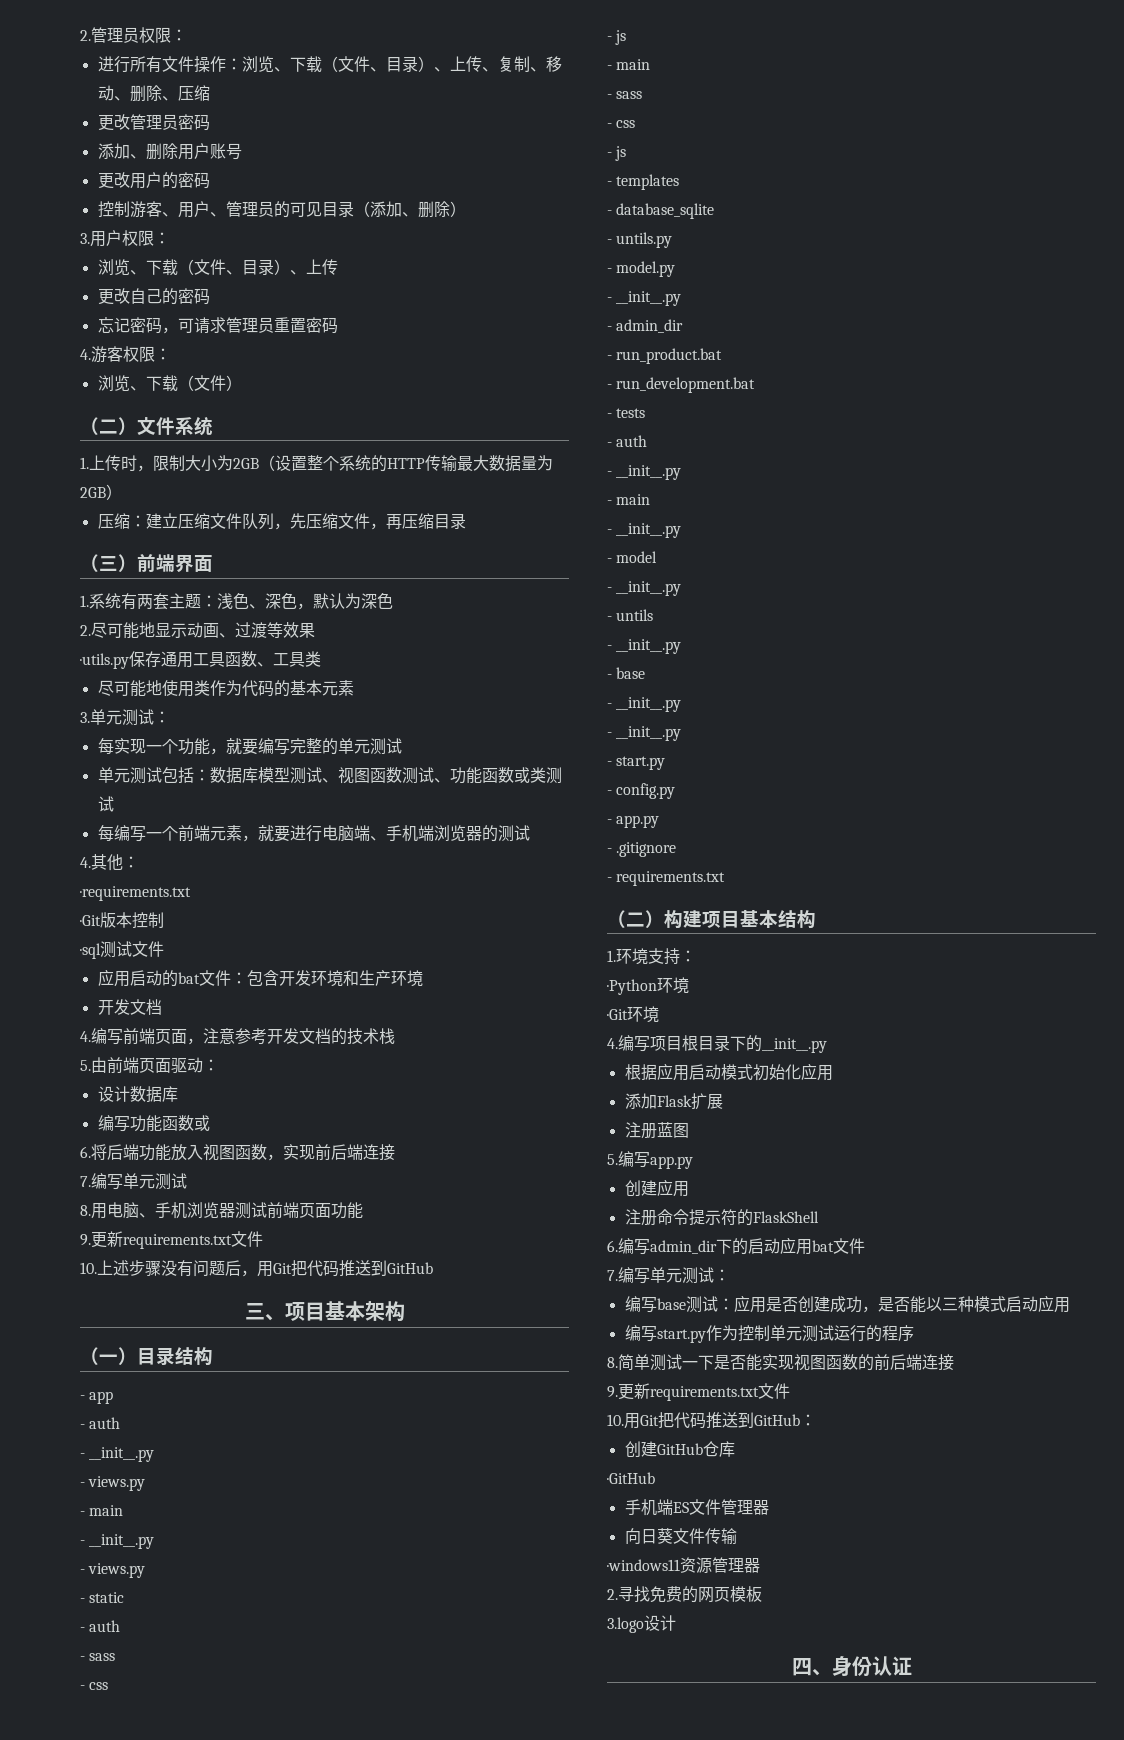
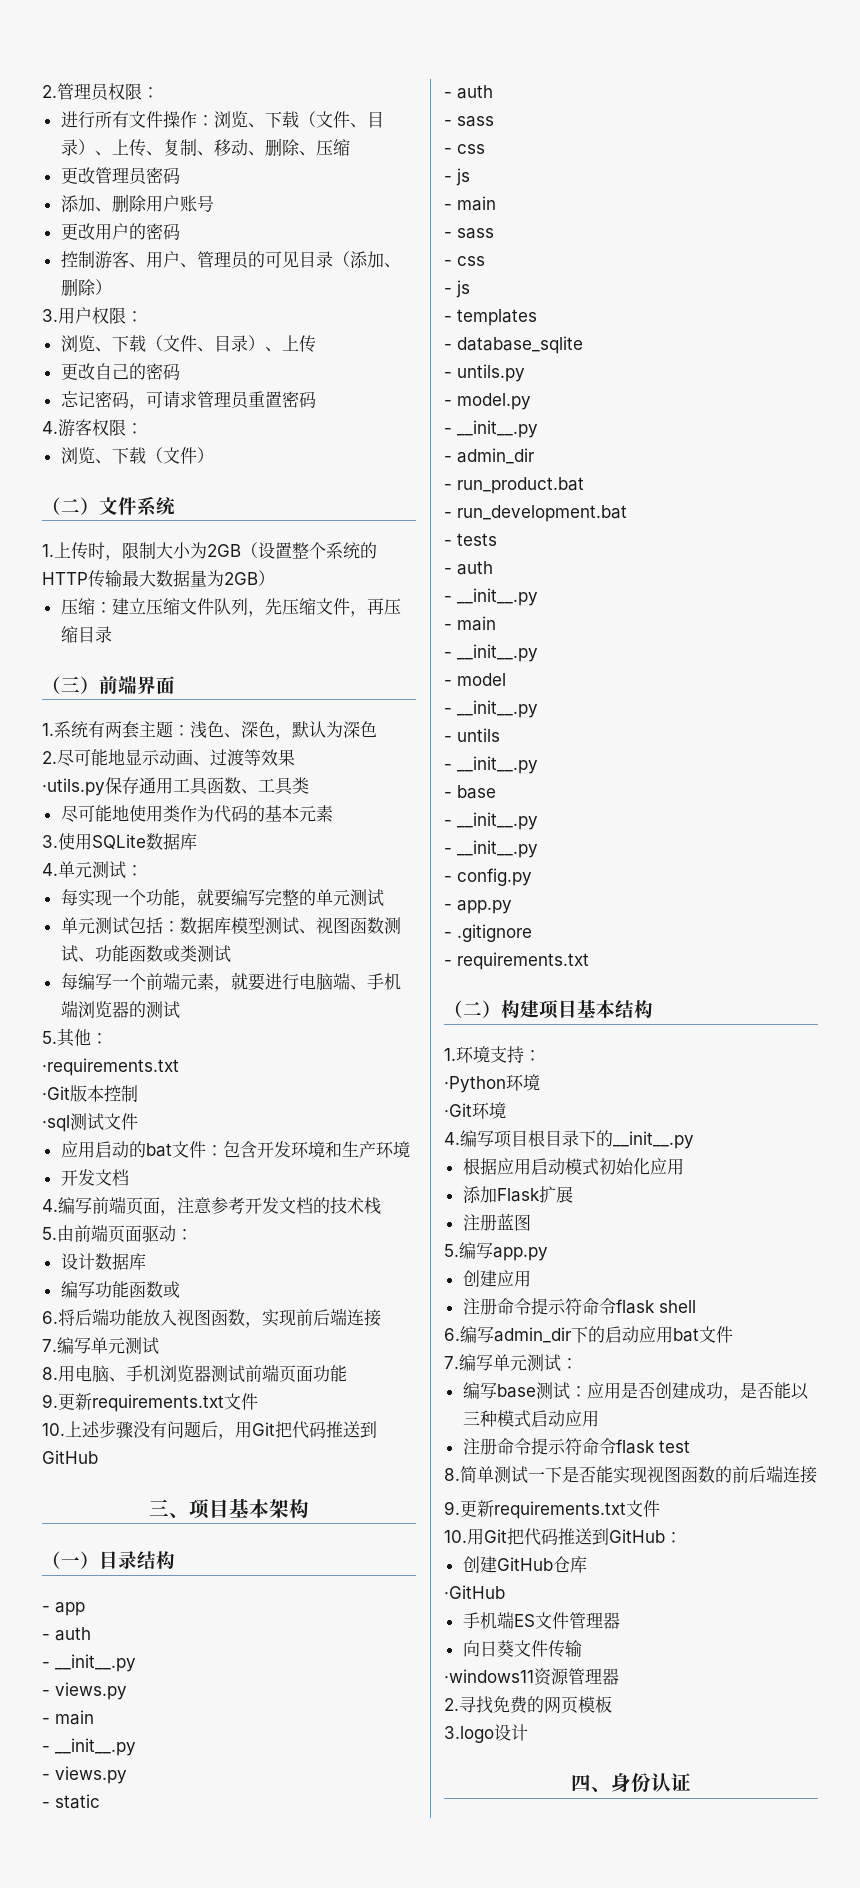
(90, 717) none -> [58,833,197,850] [42,863,58,876] 使用SQLite数据库 // 4.
[80,857,91,868] 4. -> [42,1031,57,1044] 5.
[607,756,666,770] // - start.py -> (538, 849) none
[736,1209,819,1226] 的FlaskShell -> [581,1298,696,1315] 命令flask shell
[624,1325,914,1343] 编写start.py作为控制单元测试运行的程序 -> [462,1438,690,1455] 注册命令提示符命令flask test

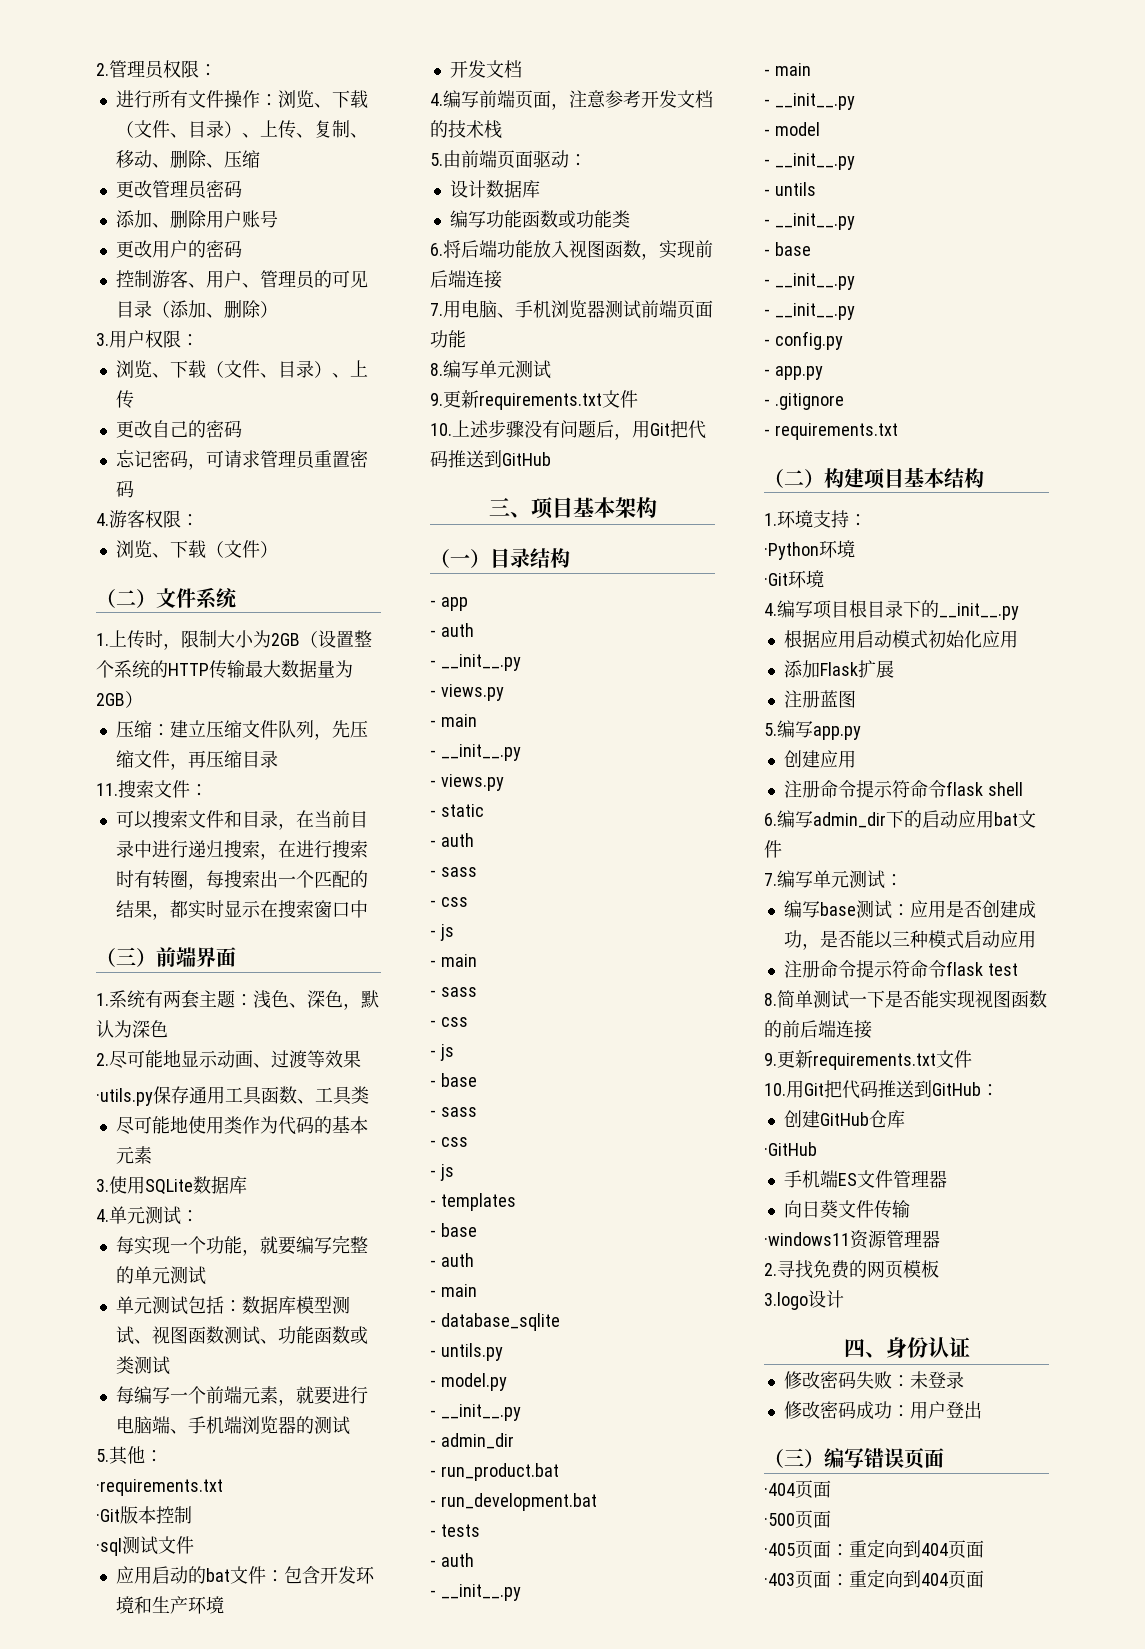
(112, 634) none -> [96,780,208,798] [115,810,368,830] [115,840,368,860] [115,870,368,890] [115,900,368,920] // 11.搜索文件： // 可以搜索文件和目录，在当前目录中进行递归搜索，在进行搜索时有转圈，每搜索出一个匹配的结果，都实时显示在搜索窗口中
(180, 1289) none -> [575,210,630,228] 功能类
[57,1337,159,1355] [42,1367,58,1380] 编写单元测试 // 8. -> (443, 309) none
(347, 1373) none -> [430,360,551,379] // 8.编写单元测试
[457,309,537,326] templates -> [440,1073,477,1087] [430,1107,477,1117] [430,1137,468,1147] [430,1164,454,1181] [430,1193,516,1211] [430,1223,477,1237] [430,1253,474,1267] [430,1284,477,1297] base // - sass // - css // - js // - templates // - base // - auth // - main
(691, 1782) none -> [783,1371,964,1389] [783,1401,982,1419] [764,1448,944,1469] [764,1480,831,1499] [764,1510,831,1529] [764,1539,984,1559] [764,1569,984,1589] // 修改密码失败：未登录 // 修改密码成功：用户登出 // （三）编写错误页面 // ·404页面 // ·500页面 // ·405页面：重定向到404页面 // ·403页面：重定向到404页面

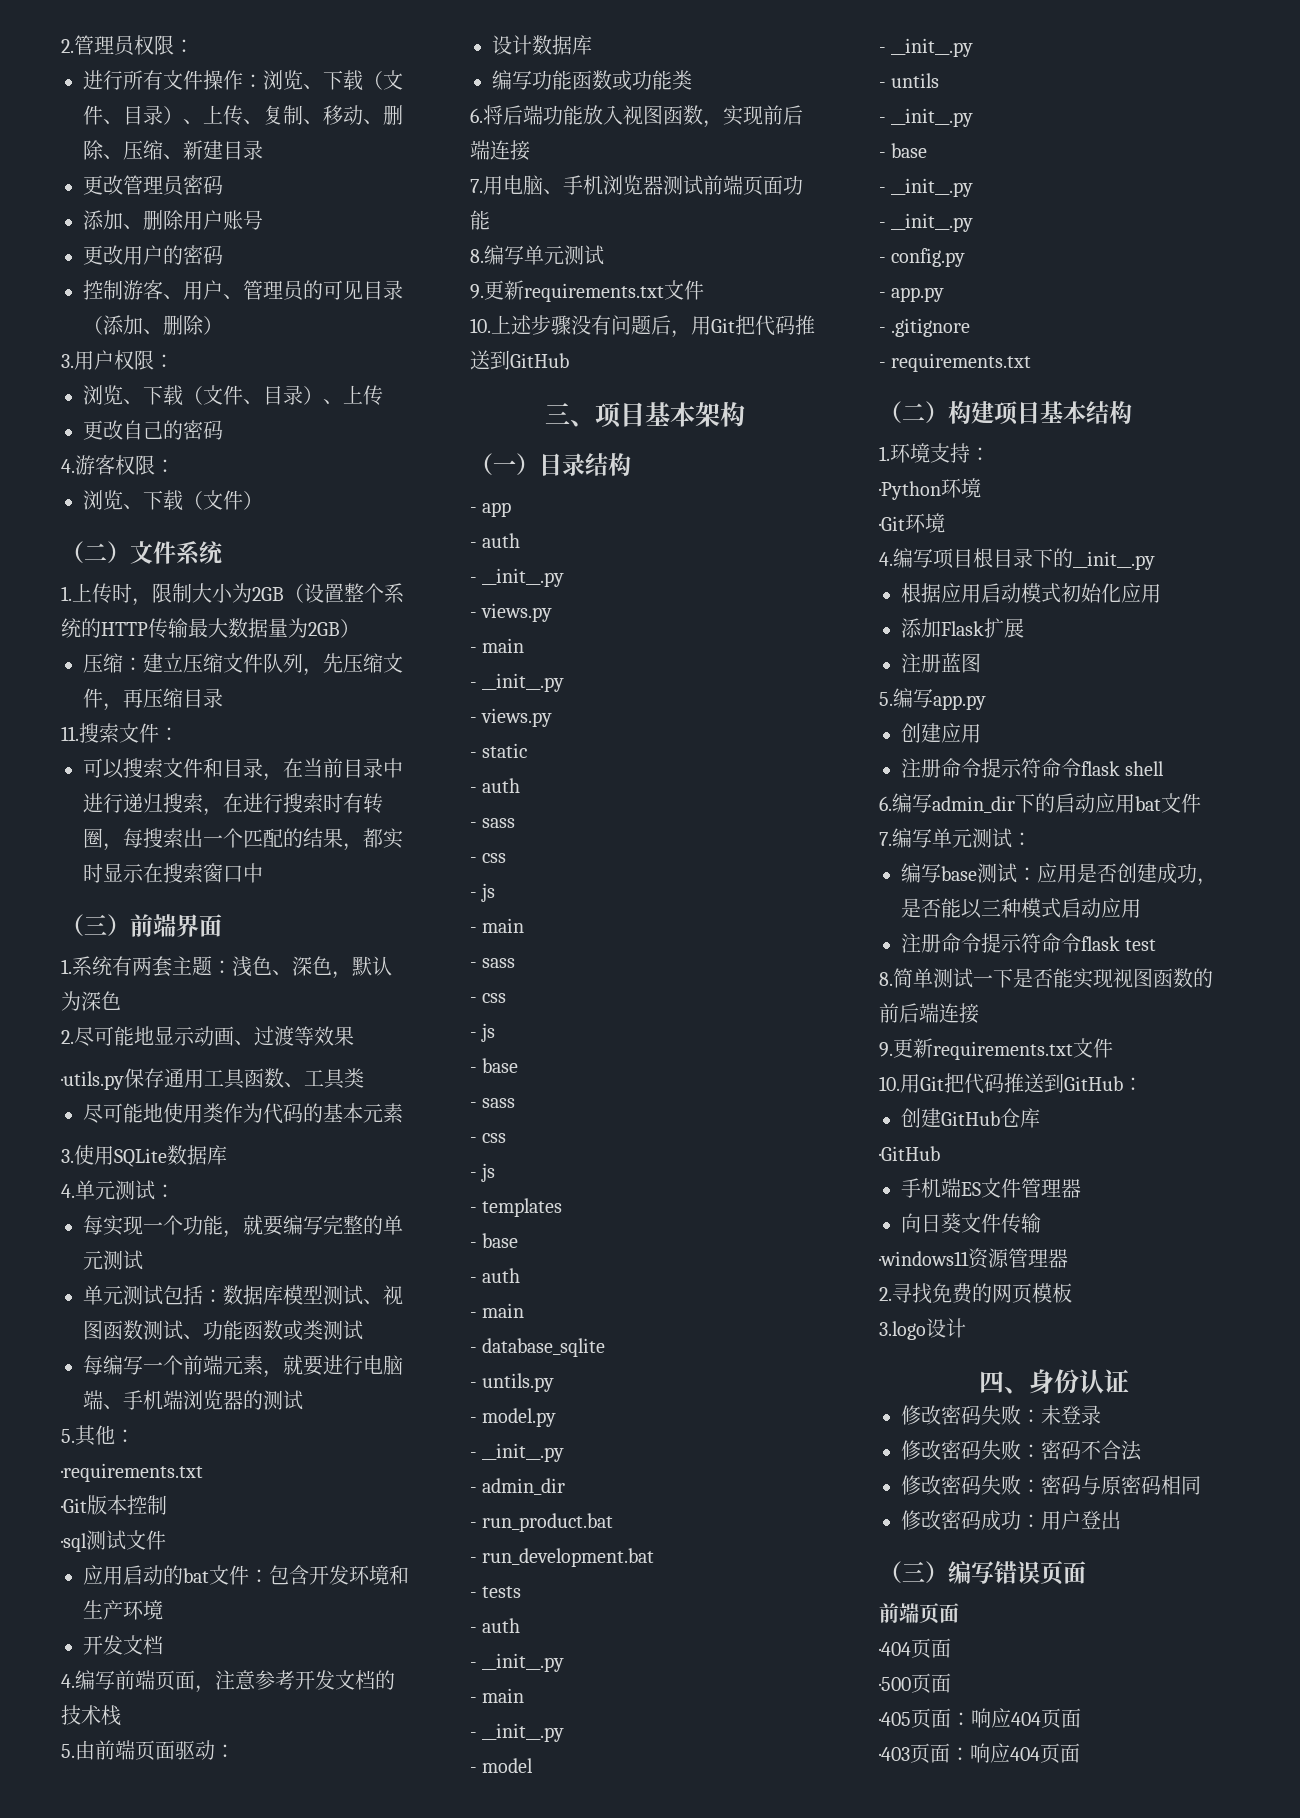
(260, 159) none -> [163,140,263,160] 、新建目录
[115,449,368,470] [115,480,134,498] // 忘记密码，可请求管理员重置密码 -> (223, 430) none
(964, 1380) none -> [901,1440,1142,1461] [901,1475,1201,1495] // 修改密码失败：密码不合法 // 修改密码失败：密码与原密码相同
(944, 1458) none -> [879,1603,959,1624] // 前端页面
[849,1539,921,1558] 重定向到 -> [971,1708,1011,1728] 响应
[849,1569,921,1588] 重定向到 -> [970,1743,1010,1763] 响应

